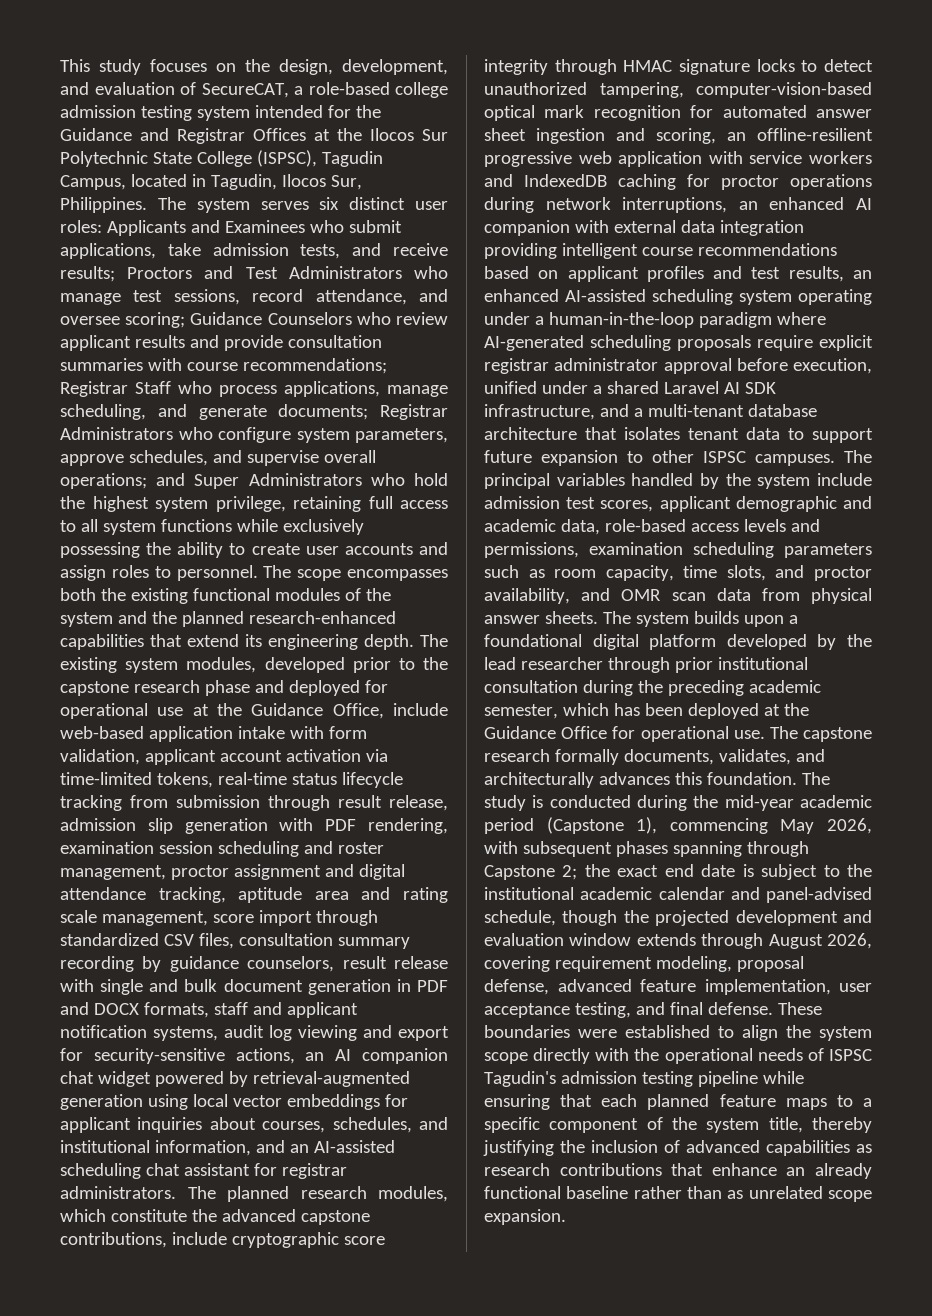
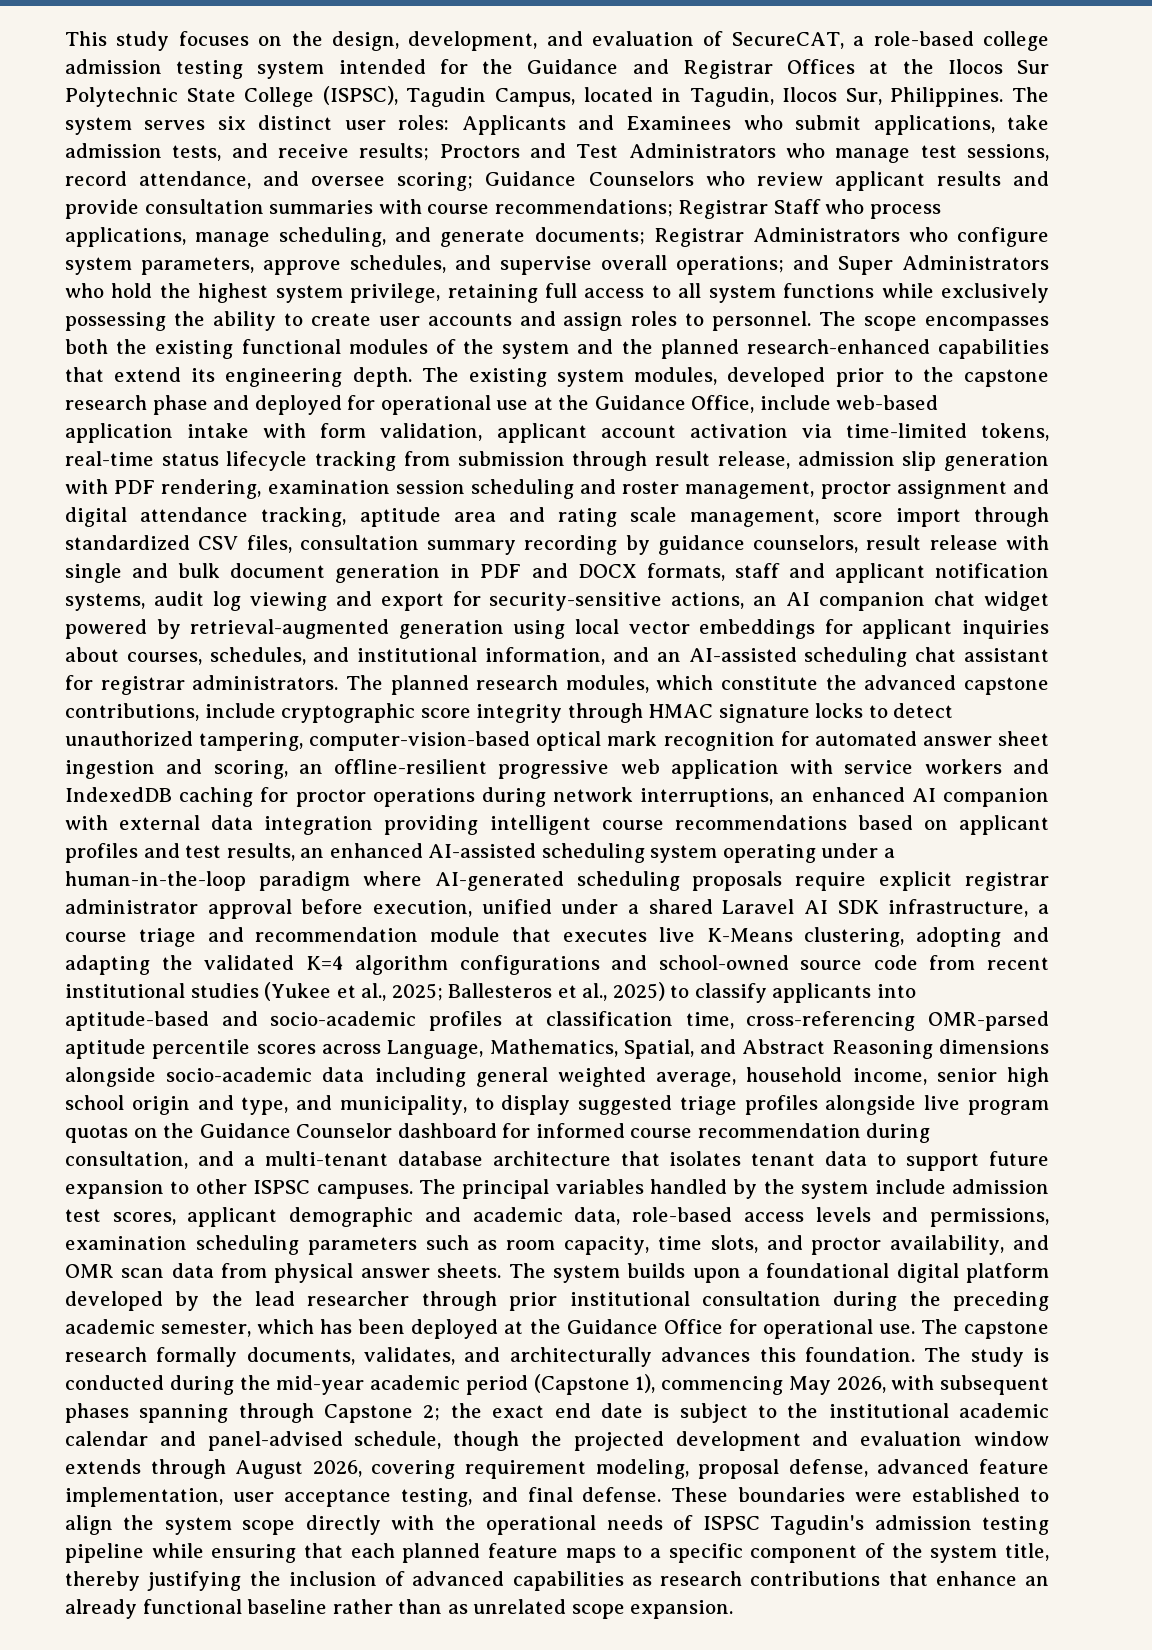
(595, 412) none -> [1038,904,1049,914] [65,927,1050,947] [65,955,1049,975] [65,982,916,1003] [65,1011,1049,1031] [65,1039,1049,1059] [65,1067,1050,1087] [65,1095,1050,1115] [65,1123,931,1143] [65,1151,188,1169] a course triage and recommendation module that executes live K-Means clustering, adopting and adapting the validated K=4 algorithm configurations and school-owned source code from recent institutional studies (Yukee et al., 2025; Ballesteros et al., 2025) to classify applicants into aptitude-based and socio-academic profiles at classification time, cross-referencing OMR-parsed aptitude percentile scores across Language, Mathematics, Spatial, and Abstract Reasoning dimensions alongside socio-academic data including general weighted average, household income, senior high school origin and type, and municipality, to display suggested triage profiles alongside live program quotas on the Guidance Counselor dashboard for informed course recommendation during consultation,

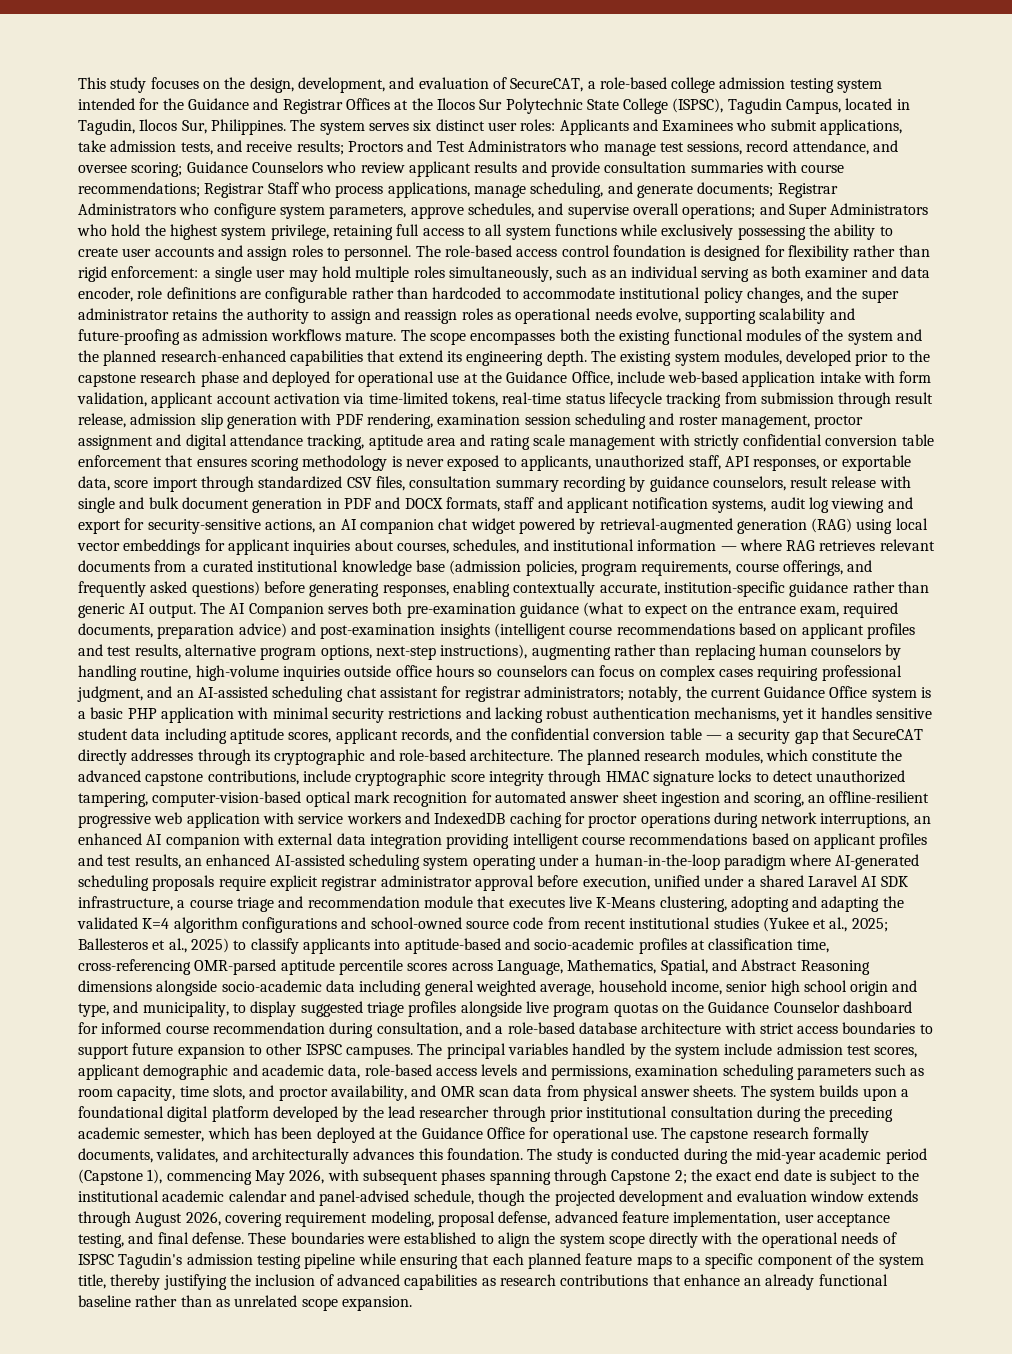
(857, 318) none -> [444,245,930,261] [78,266,931,282] [78,287,899,303] [78,308,855,324] [78,329,426,345] role-based access control foundation is designed for flexibility rather than rigid enforcement: a single user may hold multiple roles simultaneously, such as an individual serving as both examiner and data encoder, role definitions are configurable rather than hardcoded to accommodate institutional policy changes, and the super administrator retains the authority to assign and reassign roles as operational needs evolve, supporting scalability and future-proofing as admission workflows mature. The
[690,509,820,527] management, -> [569,434,934,450] [78,455,911,471] [78,476,110,491] management with strictly confidential conversion table enforcement that ensures scoring methodology is never exposed to applicants, unauthorized staff, API responses, or exportable data,
(504, 629) none -> [811,518,853,533] (RAG)
[485,647,606,665] information, -> [637,539,935,551] [78,560,873,576] [78,581,929,597] [78,602,899,618] [78,623,915,639] [78,644,902,660] [78,665,902,681] [77,686,143,702] information — where RAG retrieves relevant documents from a curated institutional knowledge base (admission policies, program requirements, course offerings, and frequently asked questions) before generating responses, enabling contextually accurate, institution-specific guidance rather than generic AI output. The AI Companion serves both pre-examination guidance (what to expect on the entrance exam, required documents, preparation advice) and post-examination insights (intelligent course recommendations based on applicant profiles and test results, alternative program options, next-step instructions), augmenting rather than replacing human counselors by handling routine, high-volume inquiries outside office hours so counselors can focus on complex cases requiring professional judgment,
[192,675,339,690] administrators. -> [523,686,932,702] [78,707,933,723] [78,728,924,744] [78,749,554,765] administrators; notably, the current Guidance Office system is a basic PHP application with minimal security restrictions and lacking robust authentication mechanisms, yet it handles sensitive student data including aptitude scores, applicant records, and the confidential conversion table — a security gap that SecureCAT directly addresses through its cryptographic and role-based architecture.
[264,1151,388,1166] multi-tenant -> [507,1022,575,1034] role-based
[620,1151,868,1166] that isolates tenant data -> [724,1022,916,1034] with strict access boundaries

